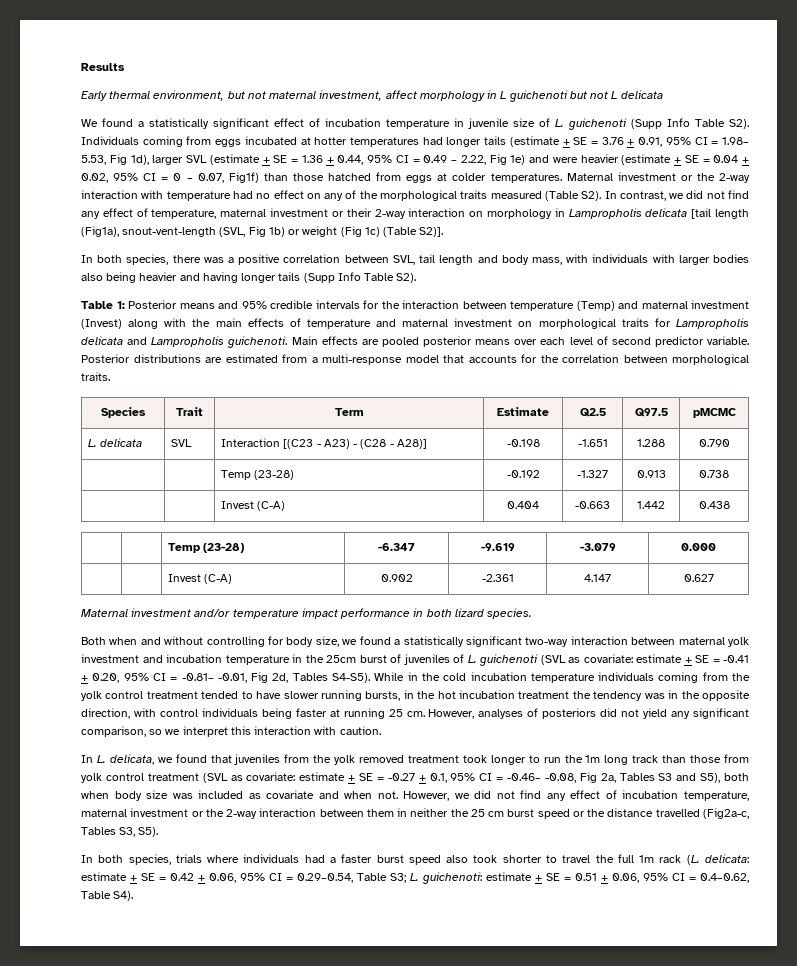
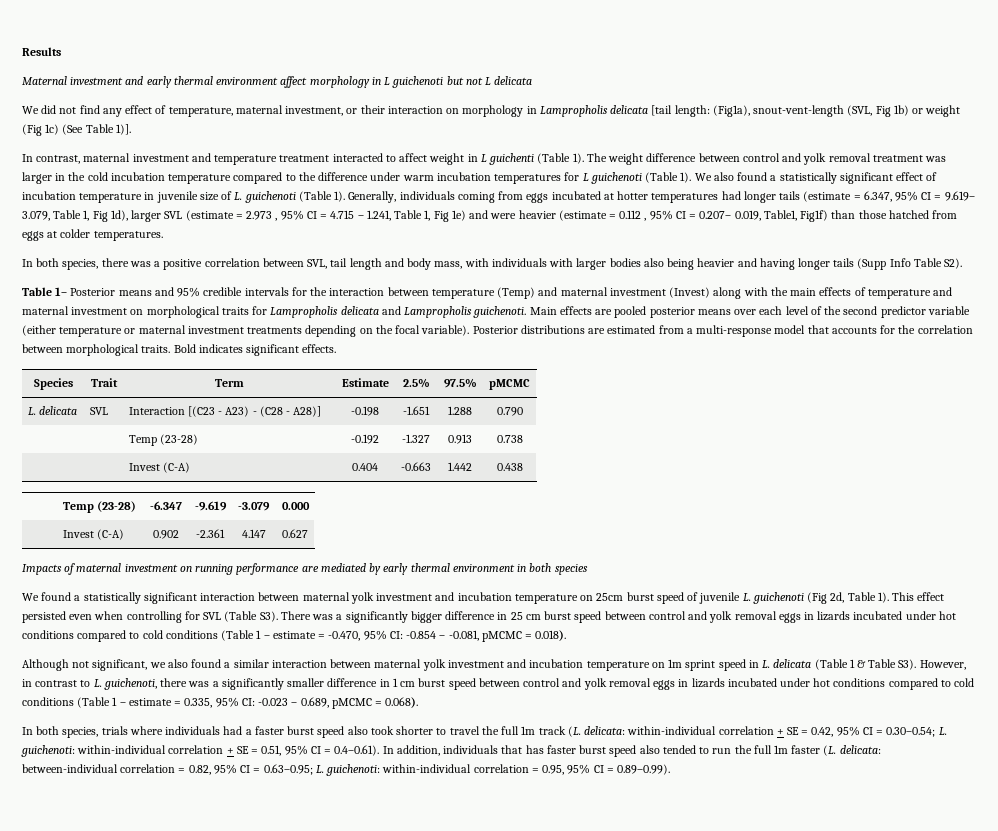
[81,90,383,101] Early thermal environment, but not maternal investment, -> [22,76,279,88] Maternal investment and early thermal environment
(98, 123) none -> [41,105,961,117] [22,124,131,136] [22,153,947,165] [22,172,734,184] did not find any effect of temperature, maternal investment, or their interaction on morphology in Lampropholis delicata [tail length: (Fig1a), snout-vent-length (SVL, Fig 1b) or weight (Fig 1c) (See Table 1)]. // In contrast, maternal investment and temperature treatment interacted to affect weight in L guichenti (Table 1). The weight difference between control and yolk removal treatment was larger in the cold incubation temperature compared to the difference under warm incubation temperatures for L guichenoti (Table 1). We also
[631,118,749,129] [81,136,139,145] (Supp Info Table S2). Individuals -> [298,191,455,203] (Table 1). Generally, individuals
[562,137,749,147] [81,155,106,165] + SE = 3.76 + 0.91, 95% CI = 1.98– 5.53, -> [853,191,975,202] [22,210,90,221] = 6.347, 95% CI = 9.619– 3.079, Table 1,
[262,155,486,165] + SE = 1.36 + 0.44, 95% CI = 0.49 – 2.22, -> [235,210,431,221] = 2.973 , 95% CI = 4.715 – 1.241, Table 1,
[674,155,749,163] [81,173,224,183] + SE = 0.04 + 0.02, 95% CI = 0 – 0.07, -> [609,210,797,221] = 0.112 , 95% CI = 0.207– 0.019, Table1,
[566,172,751,183] [81,190,749,201] [81,208,749,219] [81,226,444,237] Maternal investment or the 2-way interaction with temperature had no effect on any of the morphological traits measured (Table S2). In contrast, we did not find any effect of temperature, maternal investment or their 2-way interaction on morphology in Lampropholis delicata [tail length (Fig1a), snout-vent-length (SVL, Fig 1b) or weight (Fig 1c) (Table S2)]. -> (163, 236) none
[116,301,125,309] 1: -> [55,287,68,296] 1–
(608, 340) none -> [824,306,842,315] the
[707,336,749,345] variable. -> [927,306,970,315] [22,325,470,337] variable (either temperature or maternal investment treatments depending on the focal variable).
(110, 376) none -> [173,344,337,356] Bold indicates significant effects.
[579,408,606,417] [634,408,668,417] Q2.5 | Q97.5 -> [402,378,430,388] [443,378,477,388] 2.5% | 97.5%
[81,608,533,619] [81,636,750,647] [81,654,749,666] [81,672,750,683] [81,690,750,701] [81,708,750,719] [81,726,381,737] [81,754,749,765] [81,772,749,783] [81,790,749,801] [81,808,749,819] [81,827,159,837] Maternal investment and/or temperature impact performance in both lizard species. // Both when and without controlling for body size, we found a statistically significant two-way interaction between maternal yolk investment and incubation temperature in the 25cm burst of juveniles of L. guichenoti (SVL as covariate: estimate + SE = -0.41 + 0.20, 95% CI = -0.81– -0.01, Fig 2d, Tables S4-S5). While in the cold incubation temperature individuals coming from the yolk control treatment tended to have slower running bursts, in the hot incubation treatment the tendency was in the opposite direction, with control individuals being faster at running 25 cm. However, analyses of posteriors did not yield any significant comparison, so we interpret this interaction with caution. // In L. delicata, we found that juveniles from the yolk removed treatment took longer to run the 1m long track than those from yolk control treatment (SVL as covariate: estimate + SE = -0.27 + 0.1, 95% CI = -0.46– -0.08, Fig 2a, Tables S3 and S5), both when body size was included as covariate and when not. However, we did not find any effect of incubation temperature, maternal investment or the 2-way interaction between them in neither the 25 cm burst speed or the distance travelled (Fig2a-c, Tables S3, S5). -> [22,563,588,575] [22,592,945,604] [22,611,956,623] [22,630,567,642] [22,659,966,671] [22,678,975,690] [22,697,419,709] Impacts of maternal investment on running performance are mediated by early thermal environment in both species // We found a statistically significant interaction between maternal yolk investment and incubation temperature on 25cm burst speed of juvenile L. guichenoti (Fig 2d, Table 1). This effect persisted even when controlling for SVL (Table S3). There was a significantly bigger difference in 25 cm burst speed between control and yolk removal eggs in lizards incubated under hot conditions compared to cold conditions (Table 1 – estimate = -0.470, 95% CI: -0.854 – -0.081, pMCMC = 0.018). // Although not significant, we also found a similar interaction between maternal yolk investment and incubation temperature on 1m sprint speed in L. delicata (Table 1 & Table S3). However, in contrast to L. guichenoti, there was a significantly smaller difference in 1 cm burst speed between control and yolk removal eggs in lizards incubated under hot conditions compared to cold conditions (Table 1 – estimate = 0.335, 95% CI: -0.023 – 0.689, pMCMC = 0.068).
[659,854,750,865] [81,872,749,884] [81,891,134,901] rack (L. delicata: estimate + SE = 0.42 + 0.06, 95% CI = 0.29–0.54, Table S3; L. guichenoti: estimate + SE = 0.51 + 0.06, 95% CI = 0.4–0.62, Table S4). -> [538,726,947,737] [21,745,881,757] [22,764,671,776] track (L. delicata: within-individual correlation + SE = 0.42, 95% CI = 0.30–0.54; L. guichenoti: within-individual correlation + SE = 0.51, 95% CI = 0.4–0.61). In addition, individuals that has faster burst speed also tended to run the full 1m faster (L. delicata: between-individual correlation = 0.82, 95% CI = 0.63–0.95; L. guichenoti: within-individual correlation = 0.95, 95% CI = 0.89–0.99).

